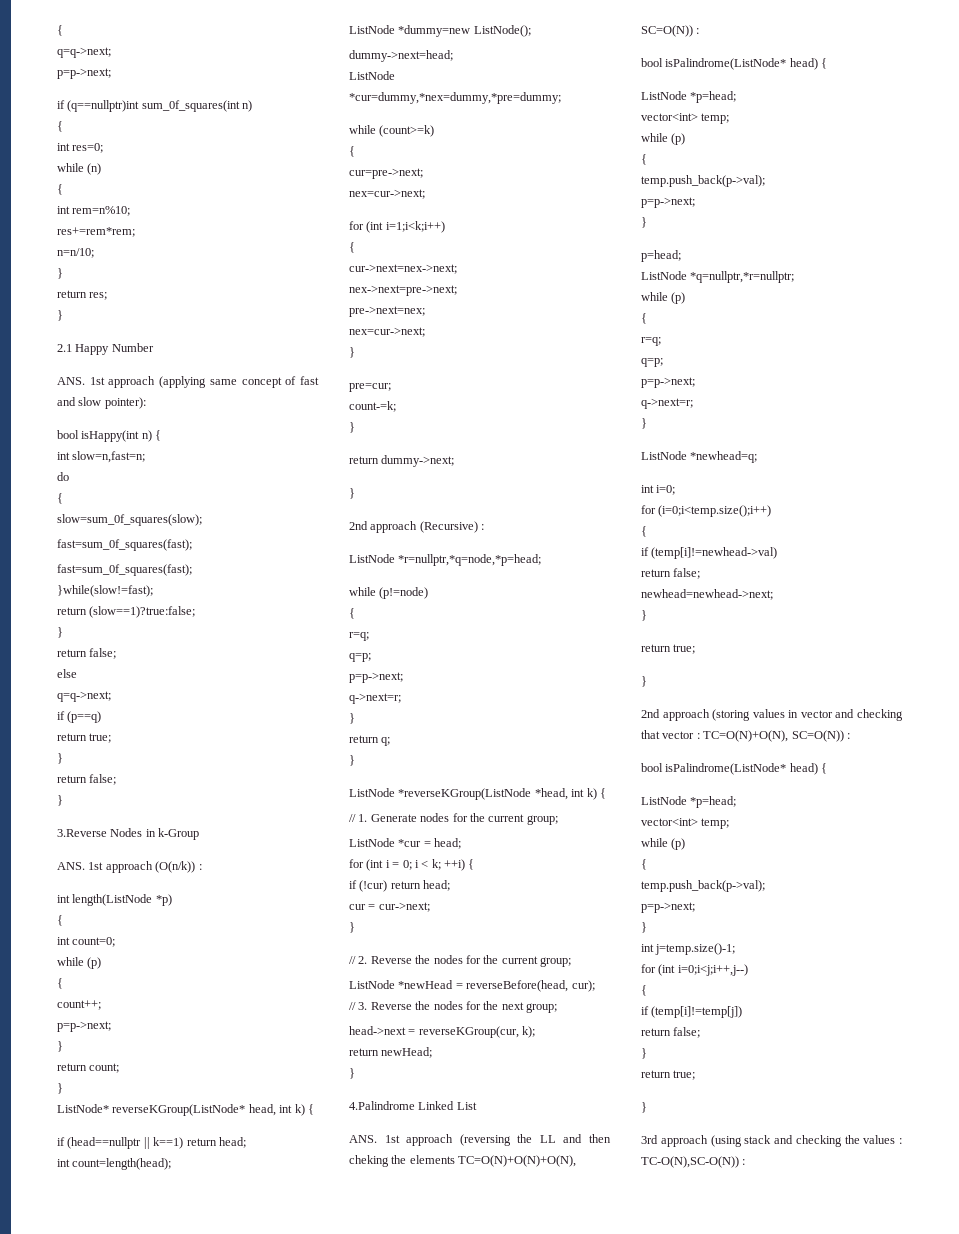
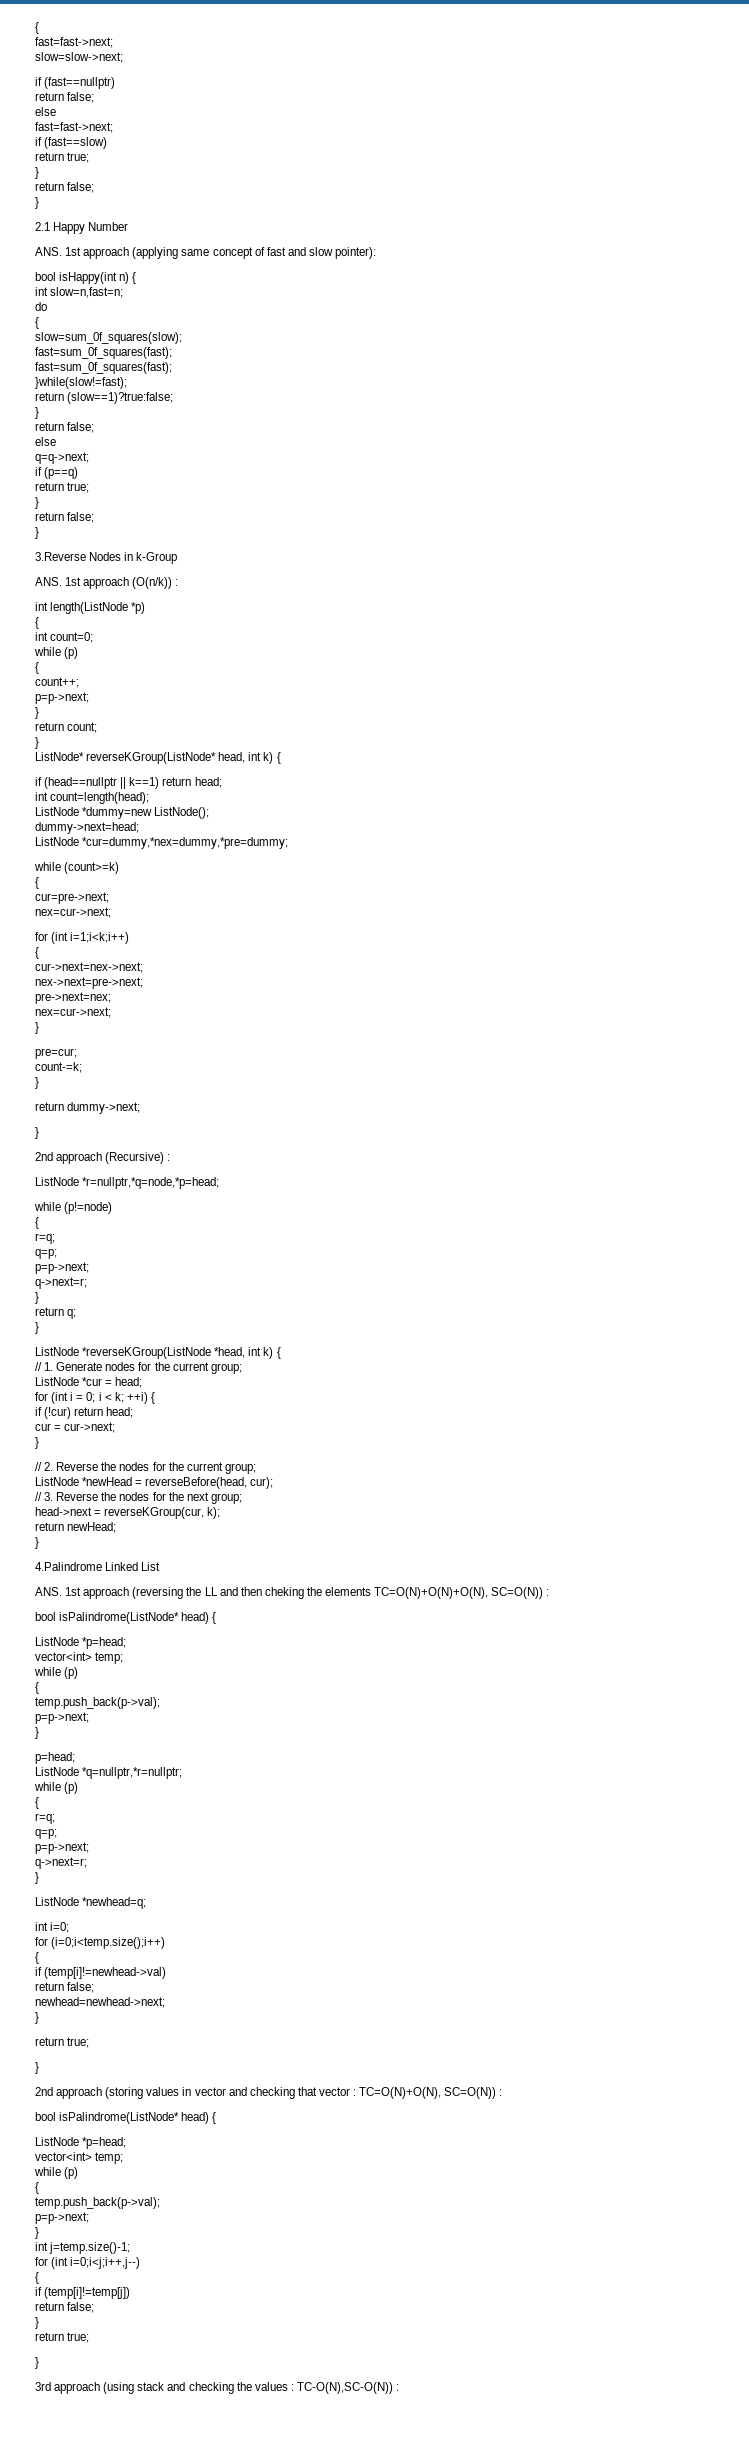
[57,25,63,36] [57,47,111,58] [57,68,111,79] [57,100,253,112] [57,121,63,132] [57,143,104,153] [57,163,102,175] [57,184,63,195] [57,206,131,216] [57,227,135,237] [57,248,94,258] [57,268,63,279] [57,290,108,300] { // q=q->next; // p=p->next; // if (q==nullptr)int sum_0f_squares(int n) // { // int res=0; // while (n) // { // int rem=n%10; // res+=rem*rem; // n=n/10; // } // return res; -> [35,22,39,34] [35,37,113,48] [35,52,123,63] [35,77,116,89] [35,92,95,103] [35,107,56,116] [35,122,113,133] [35,137,108,149] [35,152,90,163] [35,167,39,179] [35,182,95,193] { // fast=fast->next; // slow=slow->next; // if (fast==nullptr) // return false; // else // fast=fast->next; // if (fast==slow) // return true; // } // return false;

